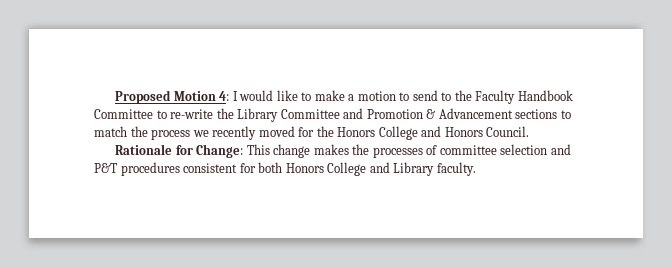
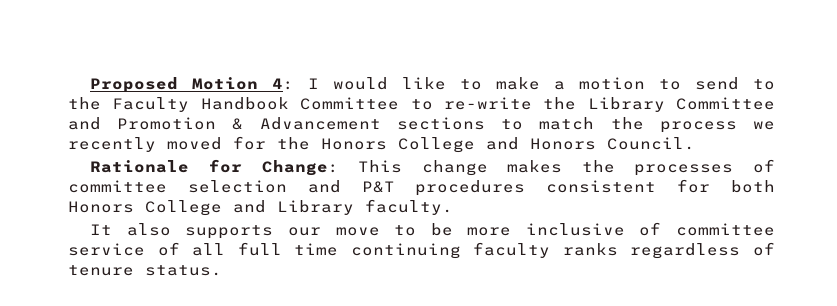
(476, 169) none -> [90,222,775,239] [68,242,775,259] [68,265,222,276] // It also supports our move to be more inclusive of committee service of all full time continuing faculty ranks regardless of tenure status.

